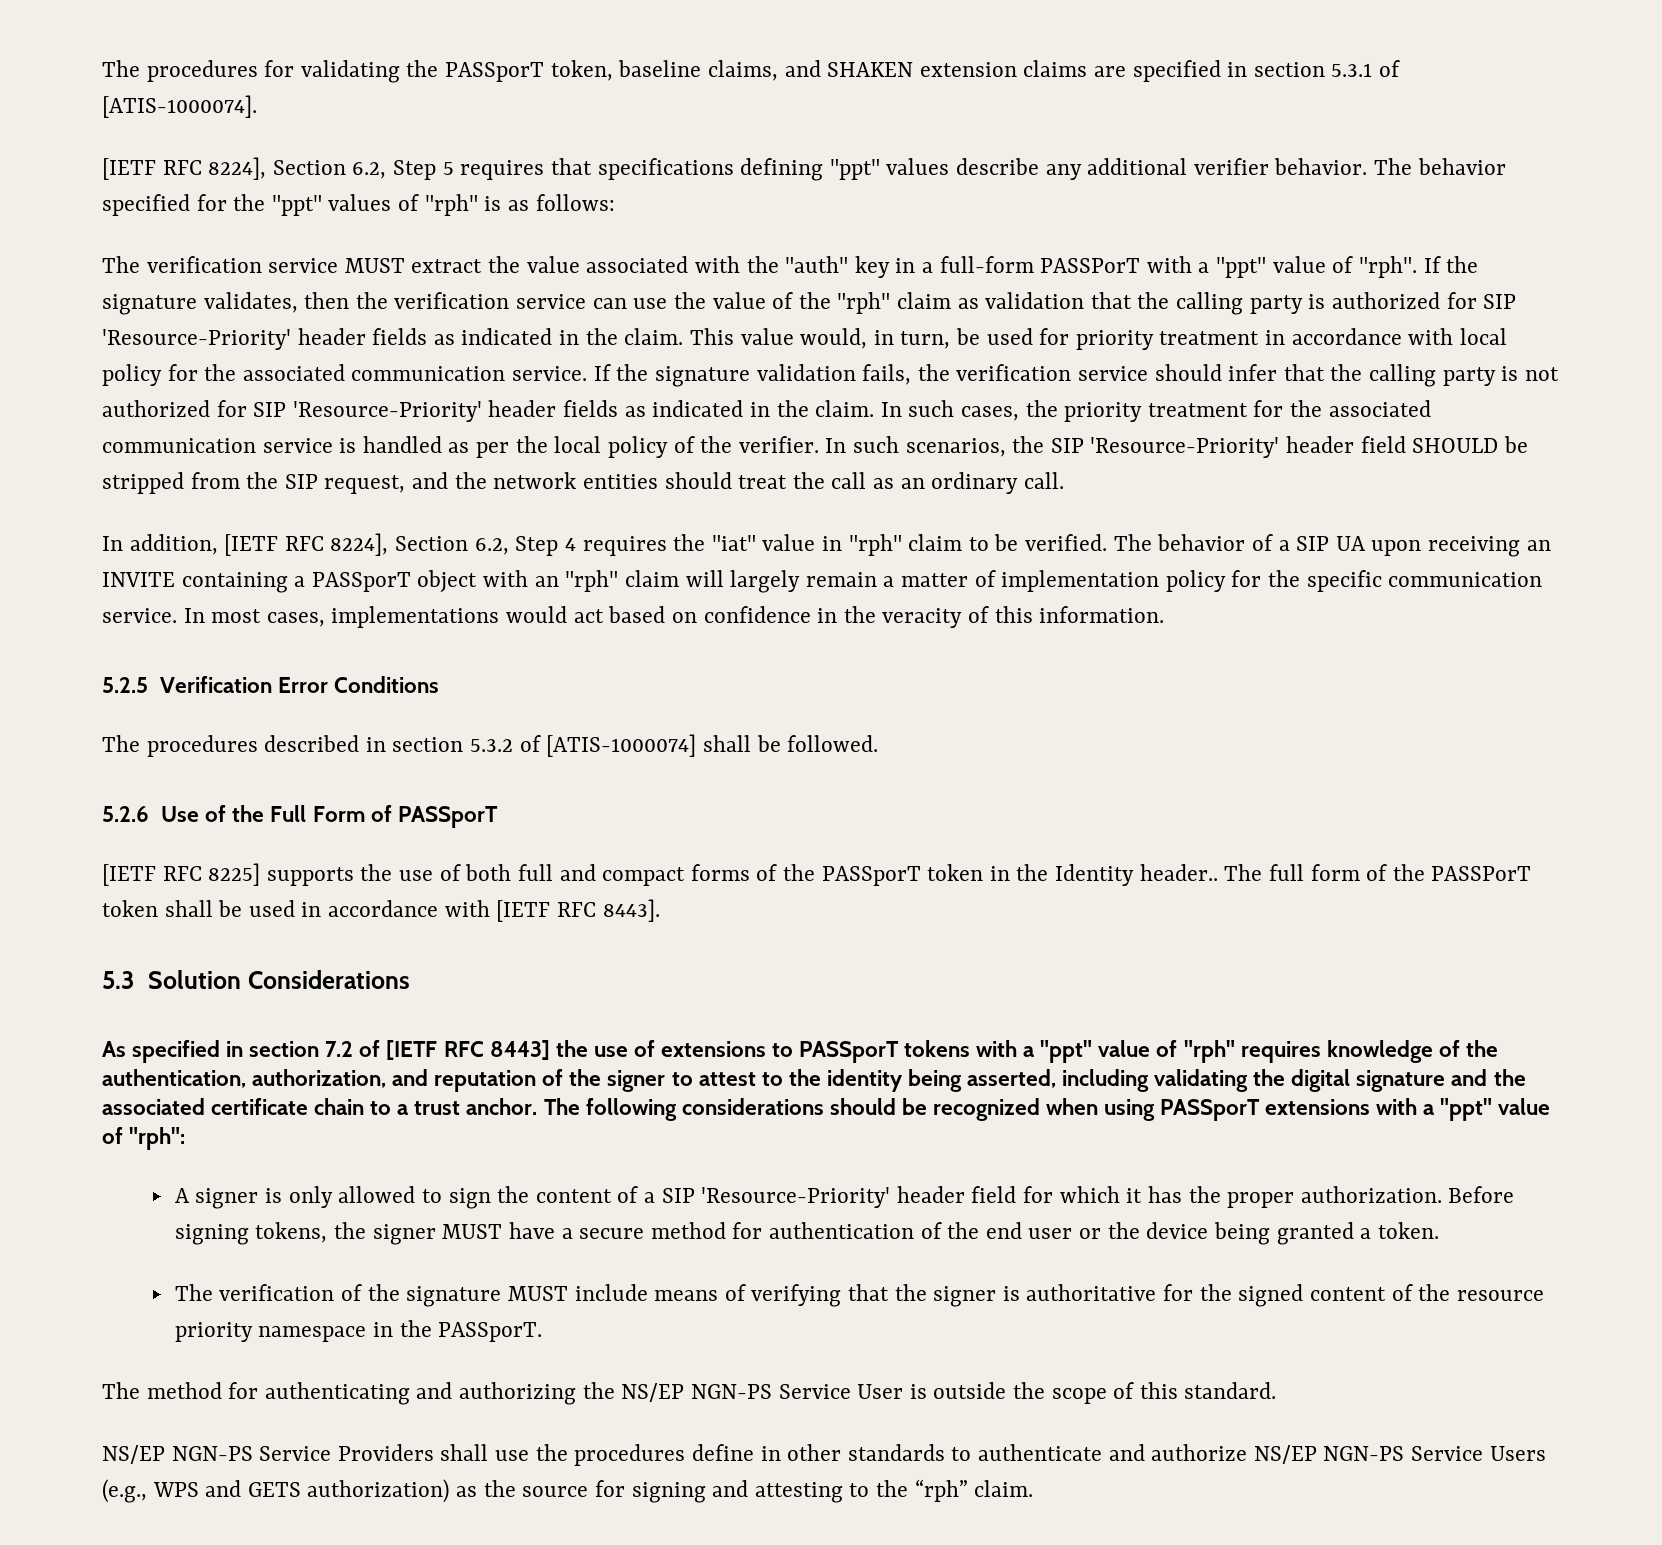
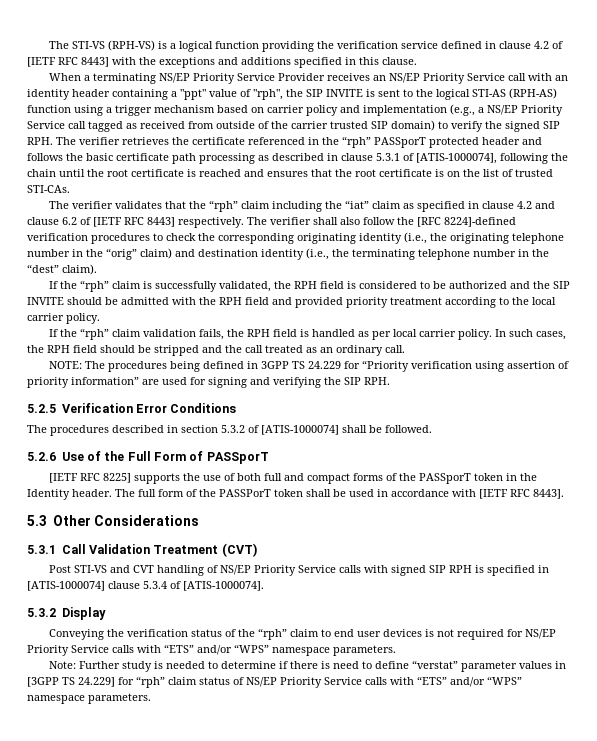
[102,60,1401,83] [102,95,257,118] [102,157,1506,181] [102,194,615,216] [102,256,1479,278] [102,292,1517,315] [102,328,1507,350] [102,364,1559,387] [102,400,1431,422] [102,436,1528,458] [102,472,1064,494] [102,533,1551,557] [102,570,1543,593] [102,606,1165,628] The procedures for validating the PASSporT token, baseline claims, and SHAKEN extension claims are specified in section 5.3.1 of [ATIS-1000074]. // [IETF RFC 8224], Section 6.2, Step 5 requires that specifications defining "ppt" values describe any additional verifier behavior. The behavior specified for the "ppt" values of "rph" is as follows: // The verification service MUST extract the value associated with the "auth" key in a full-form PASSPorT with a "ppt" value of "rph". If the signature validates, then the verification service can use the value of the "rph" claim as validation that the calling party is authorized for SIP 'Resource-Priority' header fields as indicated in the claim. This value would, in turn, be used for priority treatment in accordance with local policy for the associated communication service. If the signature validation fails, the verification service should infer that the calling party is not authorized for SIP 'Resource-Priority' header fields as indicated in the claim. In such cases, the priority treatment for the associated communication service is handled as per the local policy of the verifier. In such scenarios, the SIP 'Resource-Priority' header field SHOULD be stripped from the SIP request, and the network entities should treat the call as an ordinary call. // In addition, [IETF RFC 8224], Section 6.2, Step 4 requires the "iat" value in "rph" claim to be verified. The behavior of a SIP UA upon receiving an INVITE containing a PASSporT object with an "rph" claim will largely remain a matter of implementation policy for the specific communication service. In most cases, implementations would act based on confidence in the veracity of this information. -> [48,40,563,52] [27,57,417,68] [48,73,568,84] [27,88,557,100] [27,104,563,116] [27,120,560,132] [27,136,542,148] [27,153,568,164] [27,169,553,177] [27,185,70,193] [48,200,555,212] [27,217,516,228] [27,232,564,244] [27,248,549,260] [27,264,97,275] [48,280,570,292] [27,297,556,308] [27,313,100,324] [48,328,566,340] [27,345,405,356] [48,360,569,372] [27,377,390,388] The STI-VS (RPH-VS) is a logical function providing the verification service defined in clause 4.2 of [IETF RFC 8443] with the exceptions and additions specified in this clause. // When a terminating NS/EP Priority Service Provider receives an NS/EP Priority Service call with an identity header containing a "ppt" value of "rph", the SIP INVITE is sent to the logical STI-AS (RPH-AS) function using a trigger mechanism based on carrier policy and implementation (e.g., a NS/EP Priority Service call tagged as received from outside of the carrier trusted SIP domain) to verify the signed SIP RPH. The verifier retrieves the certificate referenced in the “rph” PASSporT protected header and follows the basic certificate path processing as described in clause 5.3.1 of [ATIS-1000074], following the chain until the root certificate is reached and ensures that the root certificate is on the list of trusted STI-CAs. // The verifier validates that the “rph” claim including the “iat” claim as specified in clause 4.2 and clause 6.2 of [IETF RFC 8443] respectively. The verifier shall also follow the [RFC 8224]-defined verification procedures to check the corresponding originating identity (i.e., the originating telephone number in the “orig” claim) and destination identity (i.e., the terminating telephone number in the “dest” claim). // If the “rph” claim is successfully validated, the RPH field is considered to be authorized and the SIP INVITE should be admitted with the RPH field and provided priority treatment according to the local carrier policy. // If the “rph” claim validation fails, the RPH field is handled as per local carrier policy. In such cases, the RPH field should be stripped and the call treated as an ordinary call. // NOTE: The procedures being defined in 3GPP TS 24.229 for “Priority verification using assertion of priority information” are used for signing and verifying the SIP RPH.
[1139,864,1218,881] header.. -> [72,489,112,497] header.
[147,970,241,989] Solution -> [52,515,91,526] Other
[102,1040,1498,1063] [102,1069,1526,1092] [102,1098,1551,1121] [102,1127,186,1150] [174,1186,1515,1209] [174,1222,1439,1245] [174,1284,1544,1307] [174,1320,543,1342] [102,1382,1277,1405] [102,1444,1546,1466] [102,1479,1034,1503] As specified in section 7.2 of [IETF RFC 8443] the use of extensions to PASSporT tokens with a "ppt" value of "rph" requires knowledge of the authentication, authorization, and reputation of the signer to attest to the identity being asserted, including validating the digital signature and the associated certificate chain to a trust anchor. The following considerations should be recognized when using PASSporT extensions with a "ppt" value of "rph": // A signer is only allowed to sign the content of a SIP 'Resource-Priority' header field for which it has the proper authorization. Before signing tokens, the signer MUST have a secure method for authentication of the end user or the device being granted a token. // The verification of the signature MUST include means of verifying that the signer is authoritative for the signed content of the resource priority namespace in the PASSporT. // The method for authenticating and authorizing the NS/EP NGN-PS Service User is outside the scope of this standard. // NS/EP NGN-PS Service Providers shall use the procedures define in other standards to authenticate and authorize NS/EP NGN-PS Service Users (e.g., WPS and GETS authorization) as the source for signing and attesting to the “rph” claim. -> [27,543,257,557] [48,565,549,576] [27,581,264,591] [27,607,106,620] [48,628,556,640] [27,644,396,656] [48,660,566,672] [27,676,522,688] [27,693,151,704] 5.3.1 Call Validation Treatment (CVT) // Post STI-VS and CVT handling of NS/EP Priority Service calls with signed SIP RPH is specified in [ATIS-1000074] clause 5.3.4 of [ATIS-1000074]. // 5.3.2 Display // Conveying the verification status of the “rph” claim to end user devices is not required for NS/EP Priority Service calls with “ETS” and/or “WPS” namespace parameters. // Note: Further study is needed to determine if there is need to define “verstat” parameter values in [3GPP TS 24.229] for “rph” claim status of NS/EP Priority Service calls with “ETS” and/or “WPS” namespace parameters.

